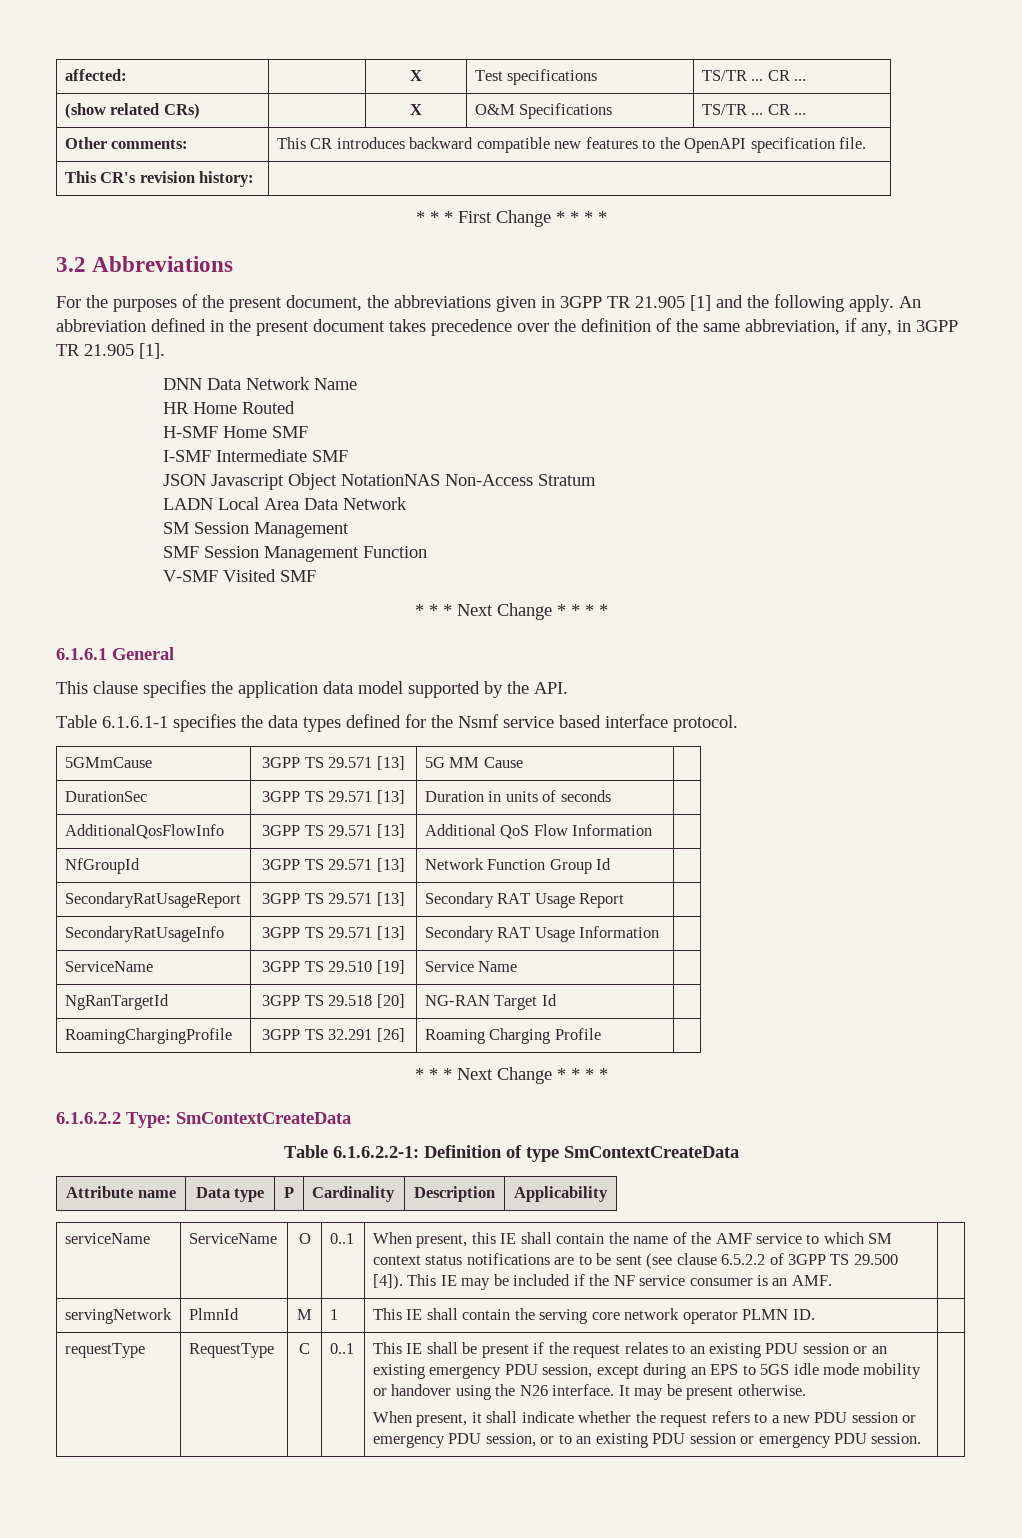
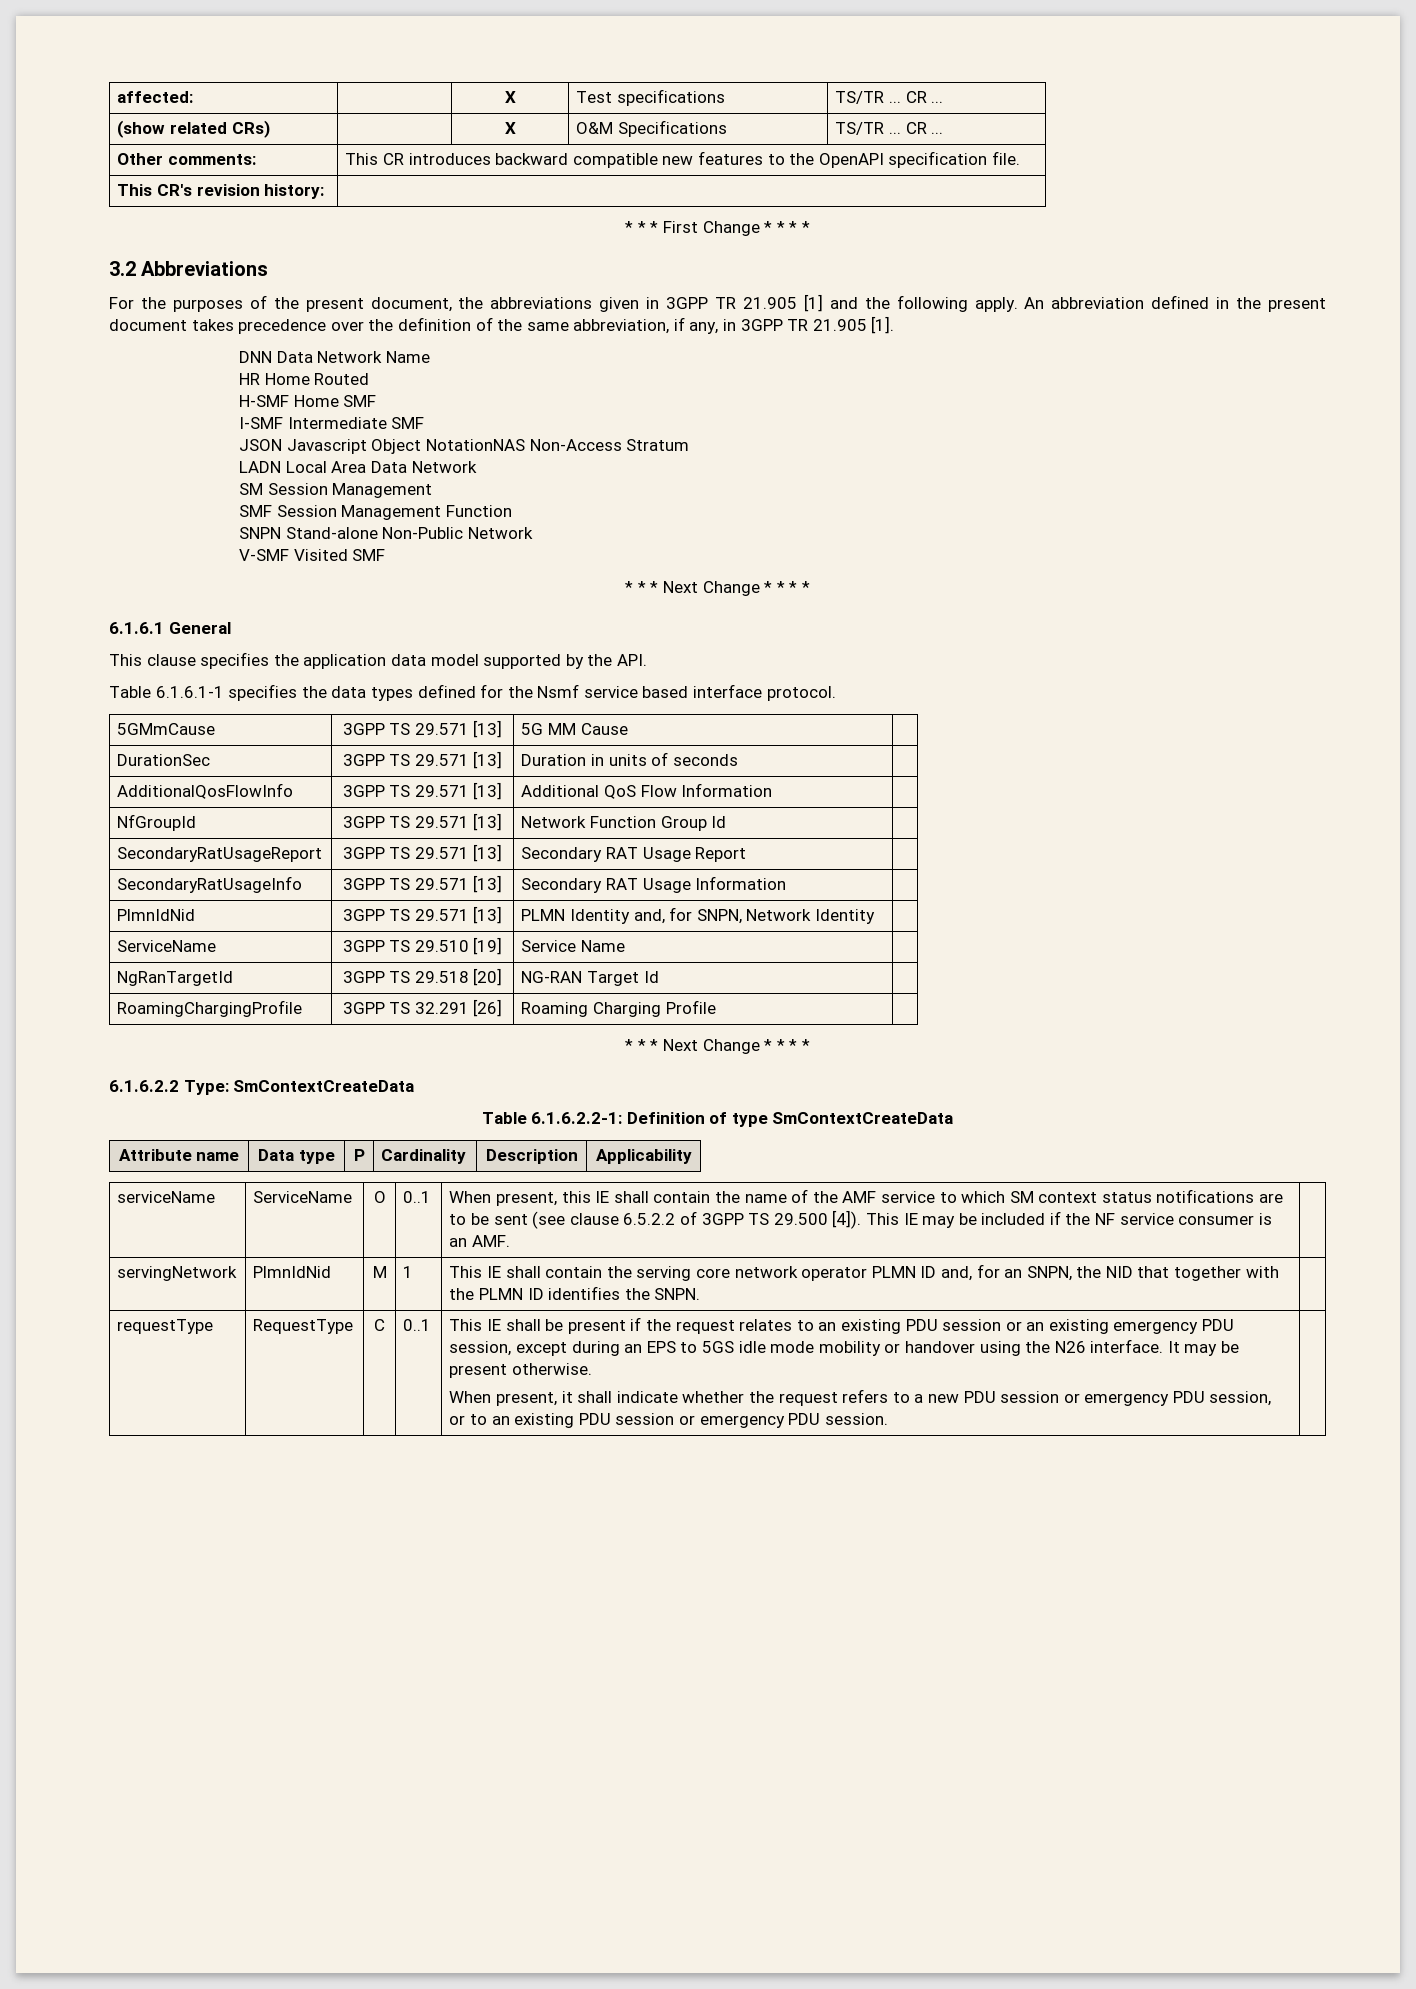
(427, 552) none -> [239,527,533,539] // SNPN Stand-alone Non-Public Network
(660, 932) none -> [117,909,196,921] [342,906,503,924] [521,907,875,924] // PlmnIdNid | 3GPP TS 29.571 [13] | PLMN Identity and, for SNPN, Network Identity |
[188,1308,239,1320] PlmnId -> [253,1266,332,1278] PlmnIdNid
[792,1309,815,1320] ID. -> [920,1264,1279,1281] [449,1286,701,1300] ID and, for an SNPN, the NID that together with the PLMN ID identifies the SNPN.

